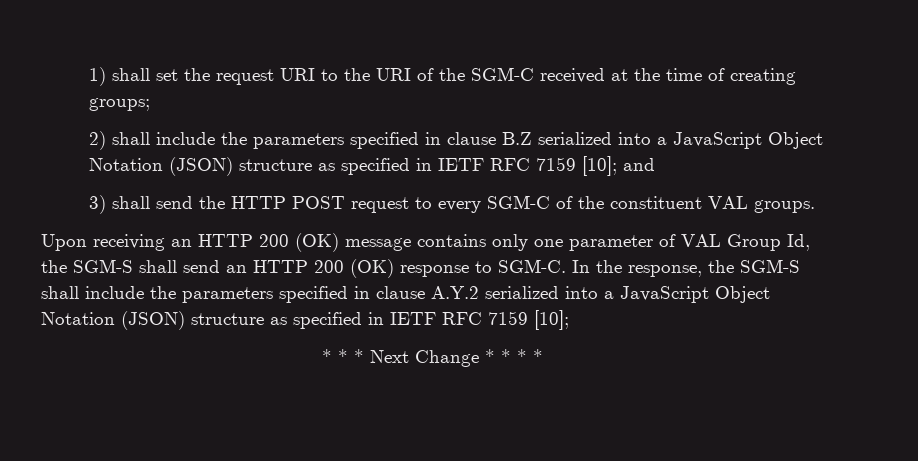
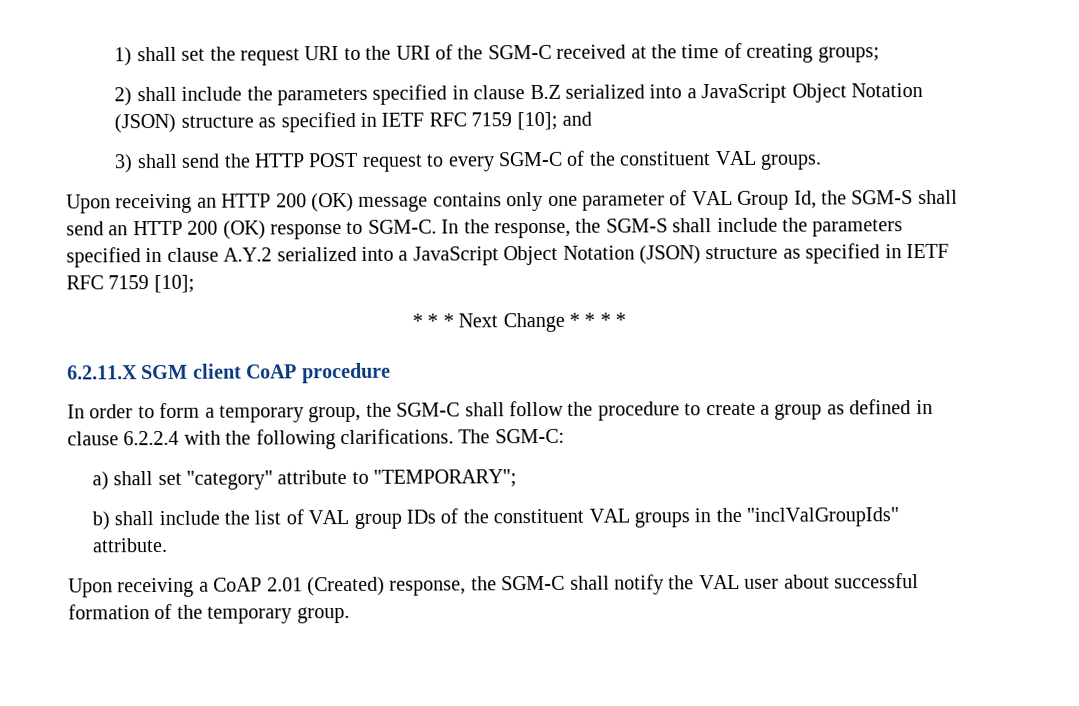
(543, 356) none -> [67,362,391,384] [67,399,933,423] [67,428,565,450] [91,469,518,491] [91,507,900,531] [91,537,168,553] [68,573,919,598] [68,603,350,624] // 6.2.11.X SGM client CoAP procedure // In order to form a temporary group, the SGM-C shall follow the procedure to create a group as defined in clause 6.2.2.4 with the following clarifications. The SGM-C: // a) shall set "category" attribute to "TEMPORARY"; // b) shall include the list of VAL group IDs of the constituent VAL groups in the "inclValGroupIds" attribute. // Upon receiving a CoAP 2.01 (Created) response, the SGM-C shall notify the VAL user about successful formation of the temporary group.

